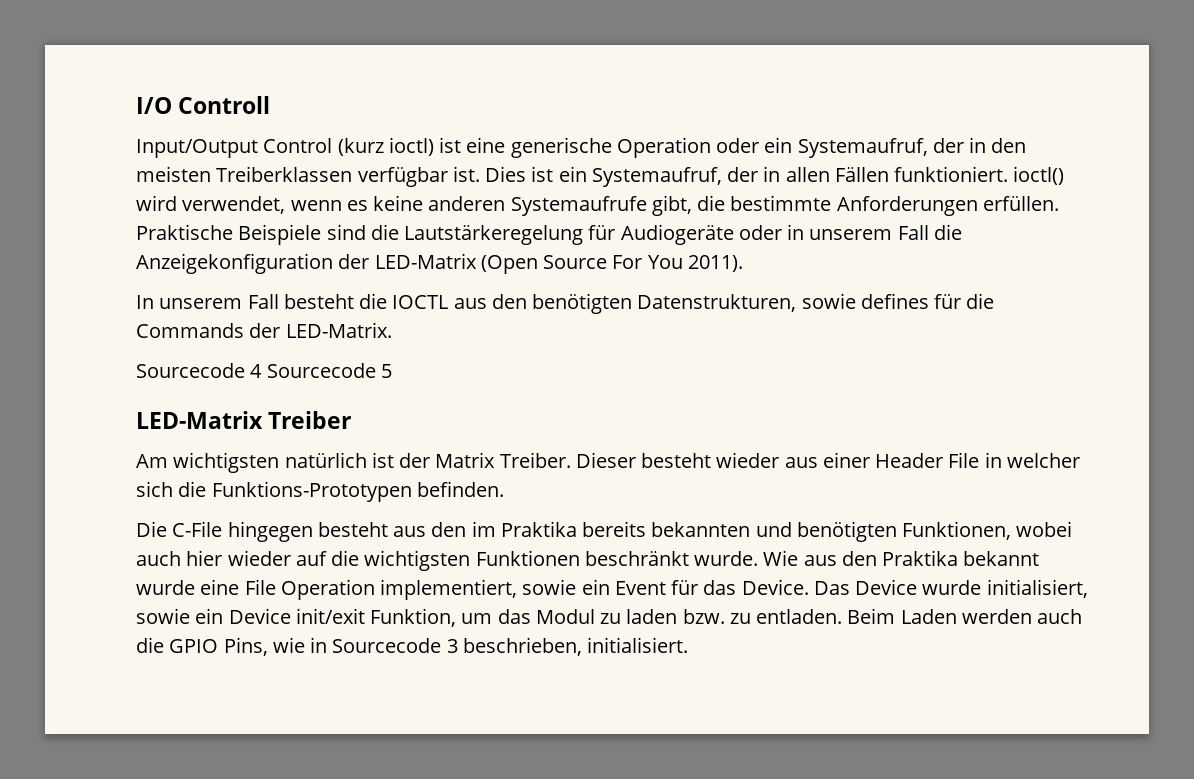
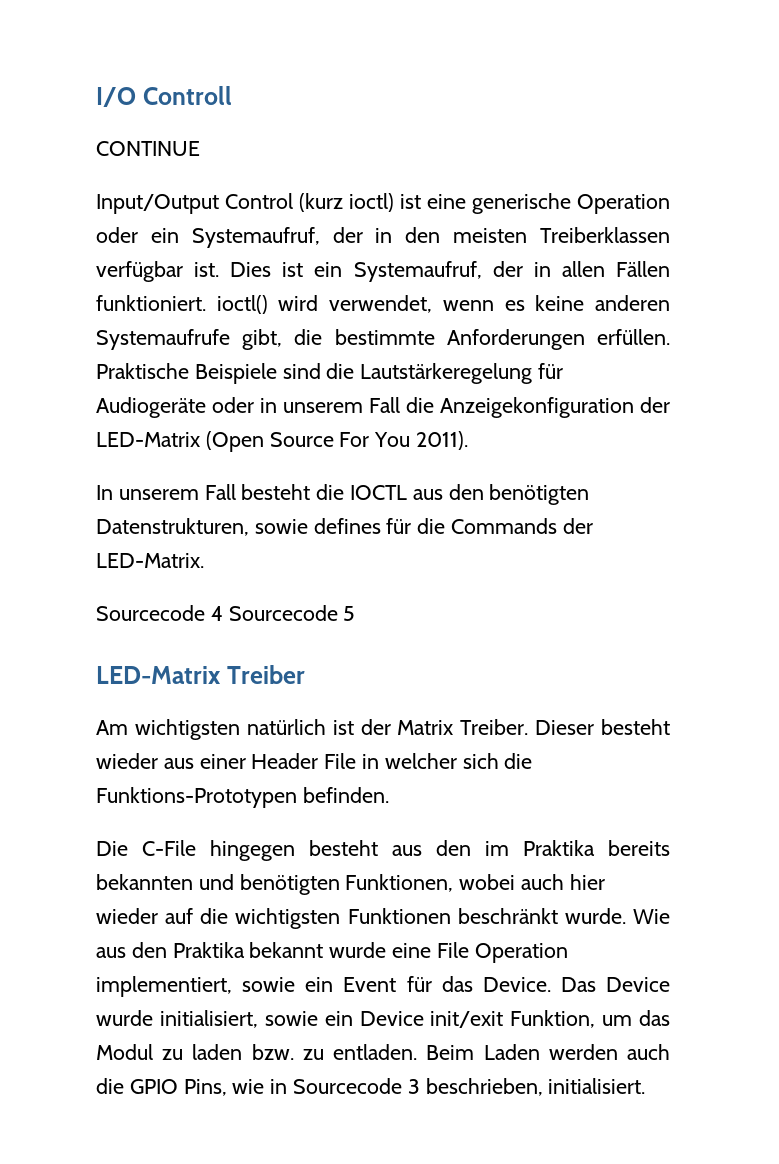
(271, 105) none -> [96,141,200,156] // CONTINUE

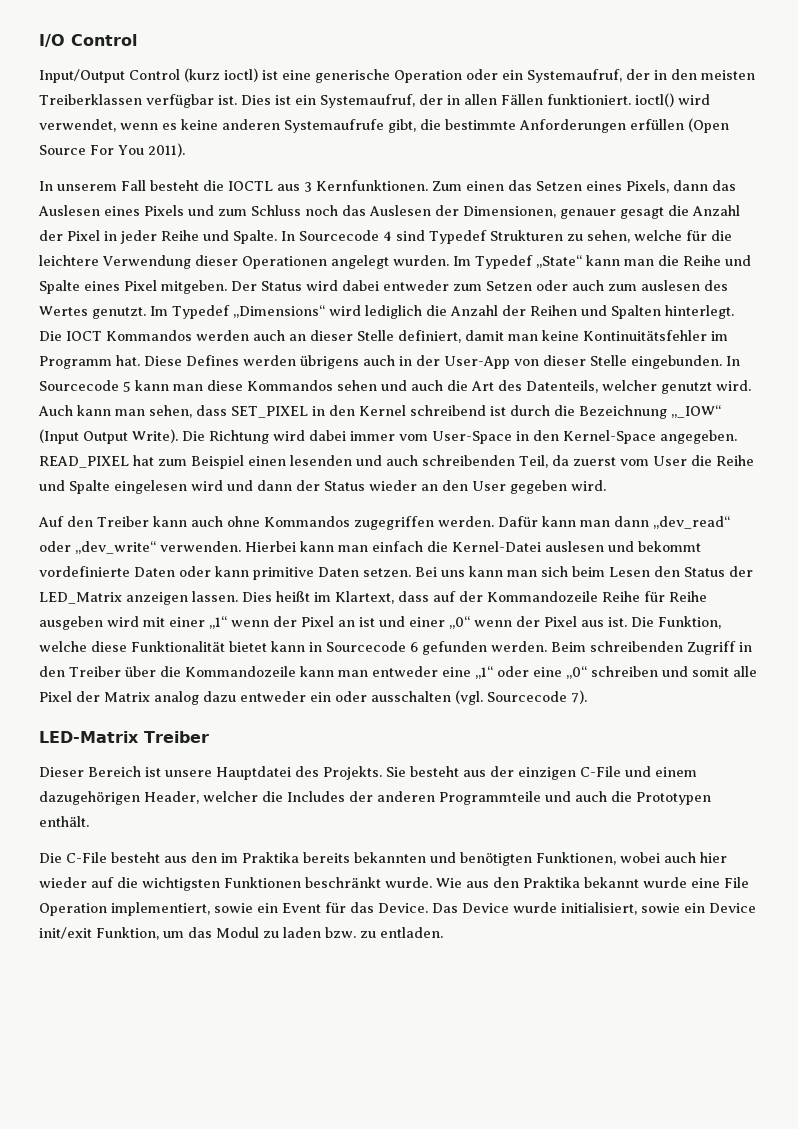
[142,86,232,105] [96,141,200,156] Controll // CONTINUE -> [71,34,137,46] Control
[597,329,670,345] [96,363,564,384] [96,397,670,418] [96,432,200,447] erfüllen. Praktische Beispiele sind die Lautstärkeregelung für Audiogeräte oder in unserem Fall die Anzeigekonfiguration der LED-Matrix -> [630,119,684,130] erfüllen
[448,484,590,505] [96,518,593,536] [96,553,204,568] [96,605,356,621] [96,665,305,684] [96,719,670,740] [96,753,533,769] [96,787,389,808] den benötigten Datenstrukturen, sowie defines für die Commands der LED-Matrix. // Sourcecode 4 Sourcecode 5 // LED-Matrix Treiber // Am wichtigsten natürlich ist der Matrix Treiber. Dieser besteht wieder aus einer Header File in welcher sich die Funktions-Prototypen befinden. -> [304,180,736,193] [38,205,740,219] [39,230,732,244] [39,255,751,269] [39,280,728,294] [39,305,734,319] [39,330,728,343] [39,355,740,369] [39,380,751,394] [38,405,721,419] [39,429,737,444] [39,455,754,469] [39,480,606,494] [38,516,730,530] [39,541,701,554] [39,566,753,580] [39,591,707,605] [39,616,721,630] [39,641,752,655] [39,666,757,679] [39,690,587,705] [39,731,209,743] [39,766,697,780] [39,791,711,805] [39,816,89,827] 3 Kernfunktionen. Zum einen das Setzen eines Pixels, dann das Auslesen eines Pixels und zum Schluss noch das Auslesen der Dimensionen, genauer gesagt die Anzahl der Pixel in jeder Reihe und Spalte. In Sourcecode 4 sind Typedef Strukturen zu sehen, welche für die leichtere Verwendung dieser Operationen angelegt wurden. Im Typedef „State“ kann man die Reihe und Spalte eines Pixel mitgeben. Der Status wird dabei entweder zum Setzen oder auch zum auslesen des Wertes genutzt. Im Typedef „Dimensions“ wird lediglich die Anzahl der Reihen und Spalten hinterlegt. Die IOCT Kommandos werden auch an dieser Stelle definiert, damit man keine Kontinuitätsfehler im Programm hat. Diese Defines werden übrigens auch in der User-App von dieser Stelle eingebunden. In Sourcecode 5 kann man diese Kommandos sehen und auch die Art des Datenteils, welcher genutzt wird. Auch kann man sehen, dass SET_PIXEL in den Kernel schreibend ist durch die Bezeichnung „_IOW“ (Input Output Write). Die Richtung wird dabei immer vom User-Space in den Kernel-Space angegeben. READ_PIXEL hat zum Beispiel einen lesenden und auch schreibenden Teil, da zuerst vom User die Reihe und Spalte eingelesen wird und dann der Status wieder an den User gegeben wird. // Auf den Treiber kann auch ohne Kommandos zugegriffen werden. Dafür kann man dann „dev_read“ oder „dev_write“ verwenden. Hierbei kann man einfach die Kernel-Datei auslesen und bekommt vordefinierte Daten oder kann primitive Daten setzen. Bei uns kann man sich beim Lesen den Status der LED_Matrix anzeigen lassen. Dies heißt im Klartext, dass auf der Kommandozeile Reihe für Reihe ausgeben wird mit einer „1“ wenn der Pixel an ist und einer „0“ wenn der Pixel aus ist. Die Funktion, welche diese Funktionalität bietet kann in Sourcecode 6 gefunden werden. Beim schreibenden Zugriff in den Treiber über die Kommandozeile kann man entweder eine „1“ oder eine „0“ schreiben und somit alle Pixel der Matrix analog dazu entweder ein oder ausschalten (vgl. Sourcecode 7). // LED-Matrix Treiber // Dieser Bereich ist unsere Hauptdatei des Projekts. Sie besteht aus der einzigen C-File und einem dazugehörigen Header, welcher die Includes der anderen Programmteile und auch die Prototypen enthält.
[209,840,295,861] hingegen -> (107, 857) none
[426,1044,670,1060] [96,1078,646,1096] Beim Laden werden auch die GPIO Pins, wie in Sourcecode 3 beschrieben, initialisiert. -> (443, 932) none

